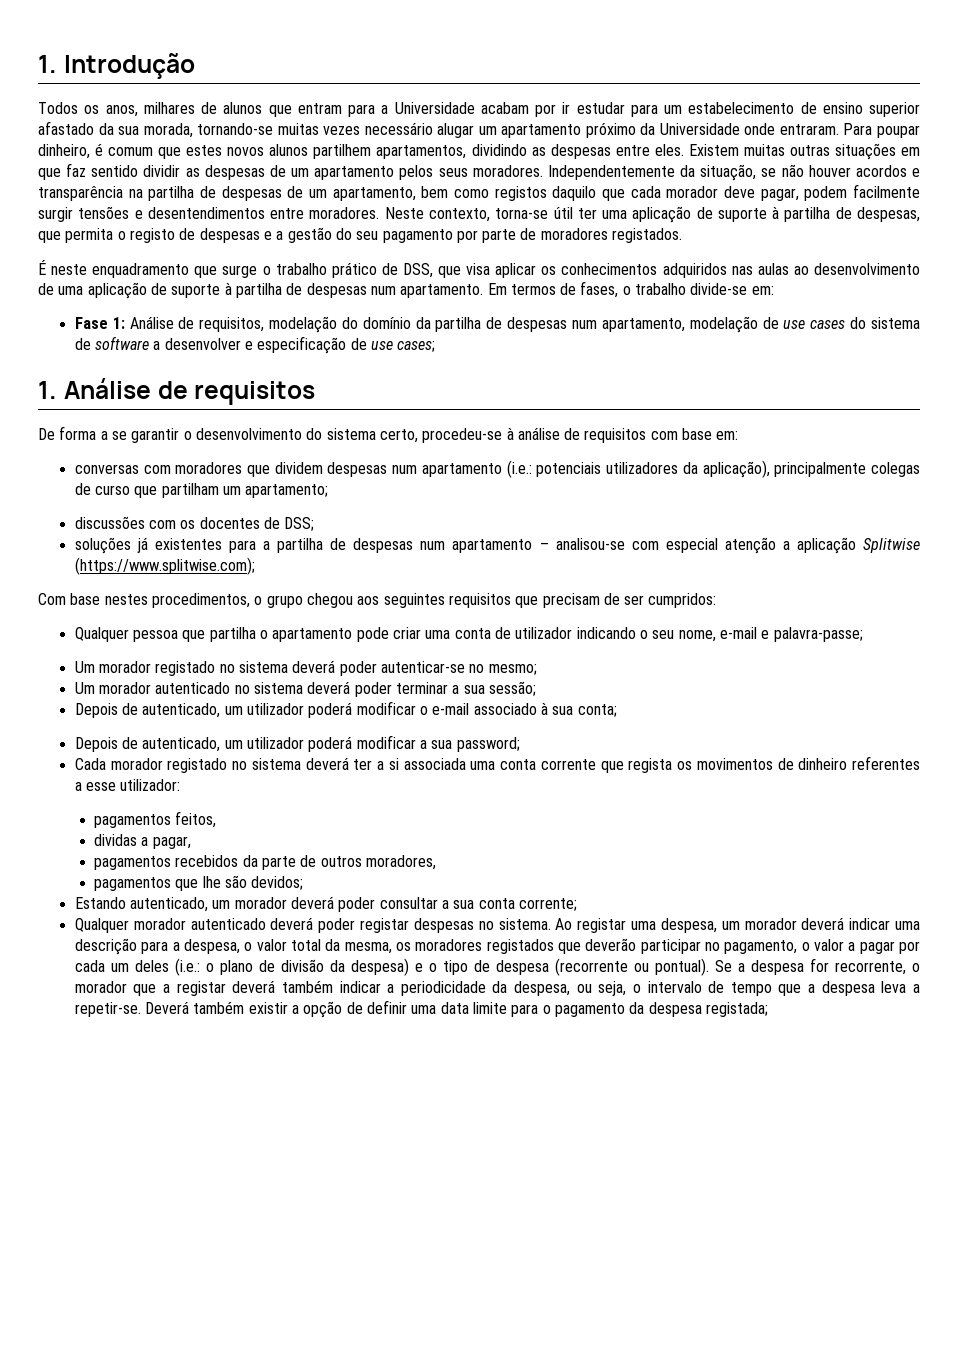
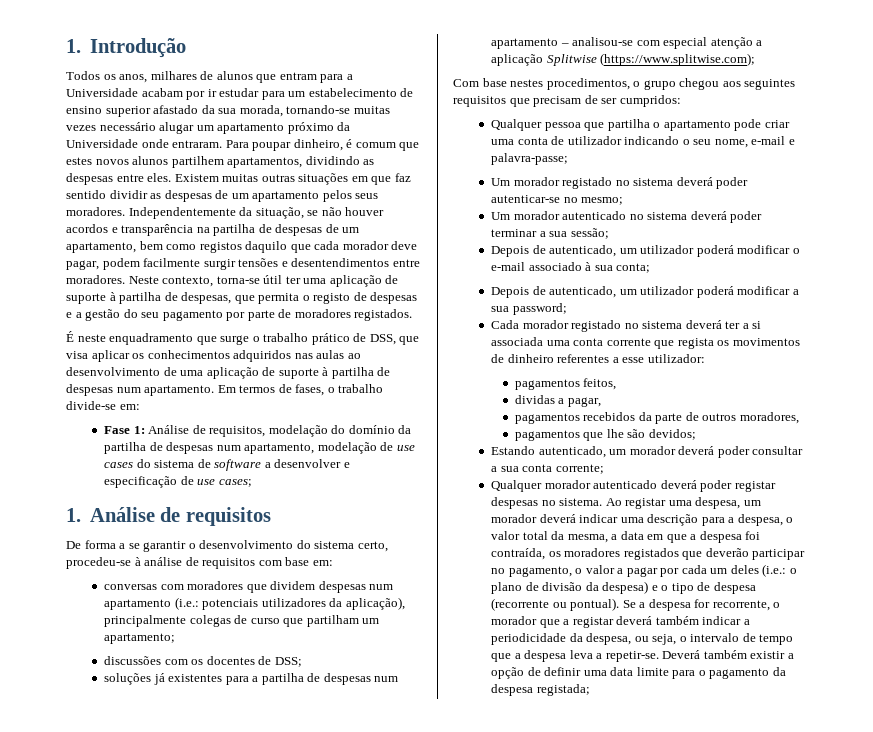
(392, 948) none -> [611,531,761,543] [491,548,546,560] a data em que a despesa foi contraída,

